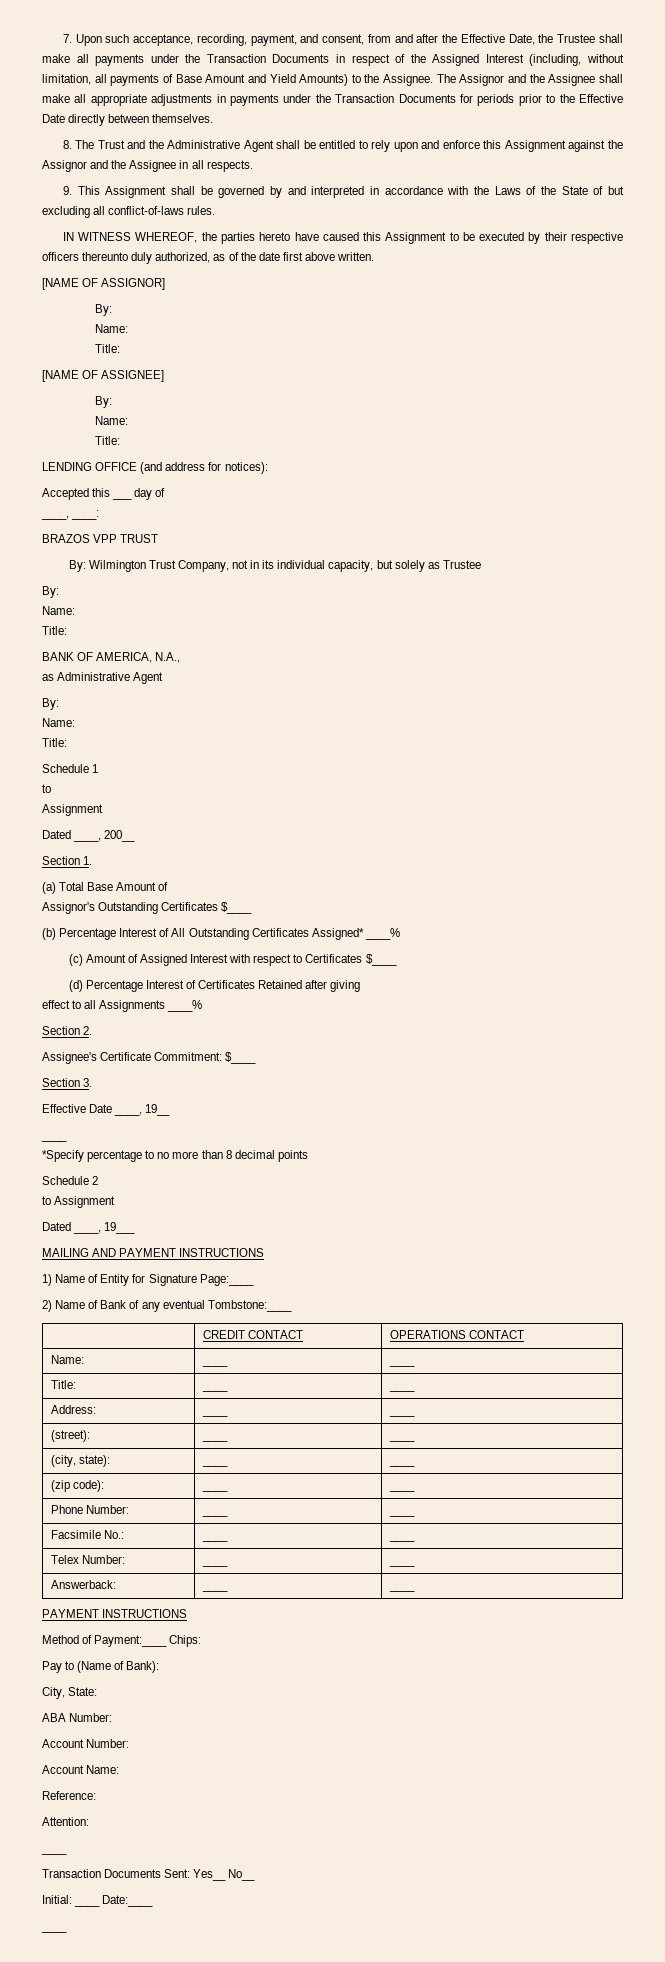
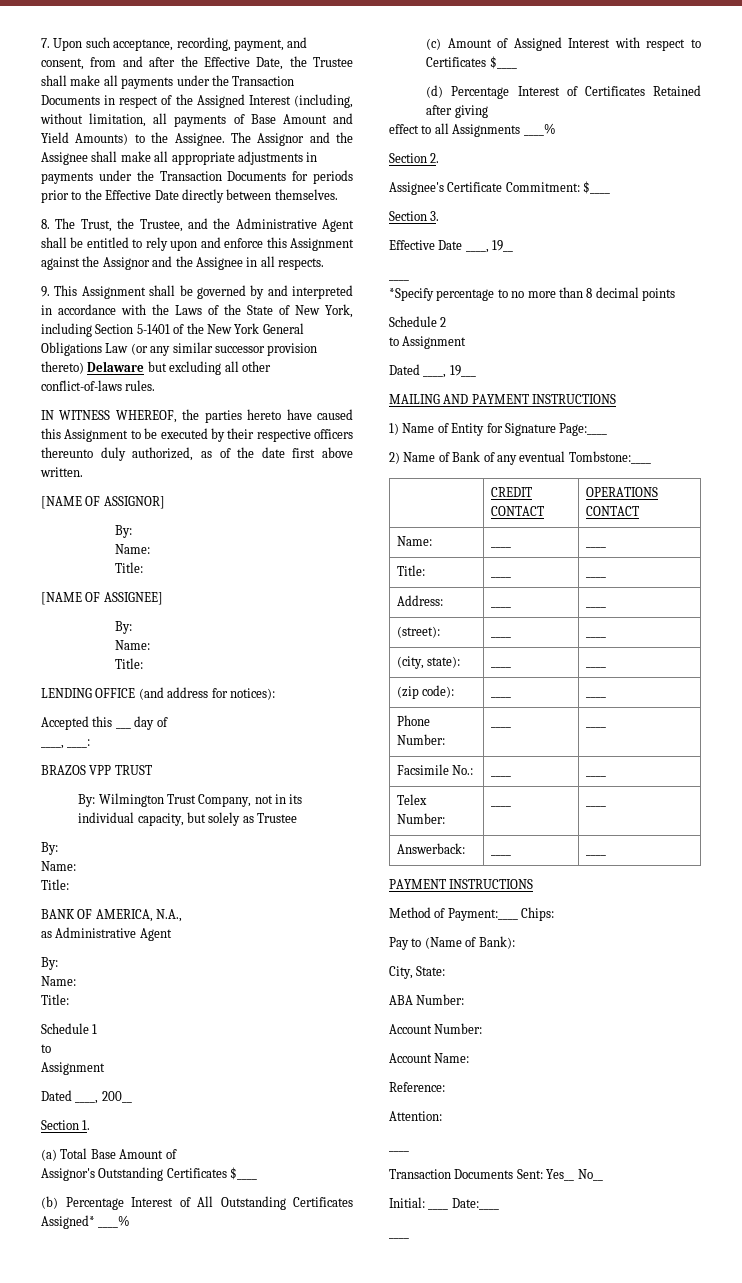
[97,140,125,149] Trust -> [80,218,183,232] Trust, the Trustee,
(604, 190) none -> [295,304,353,318] [41,323,304,337] [41,342,318,356] [41,361,145,374] New York, including Section 5-1401 of the New York General Obligations Law (or any similar successor provision thereto) Delaware
(106, 210) none -> [241,361,271,372] other

